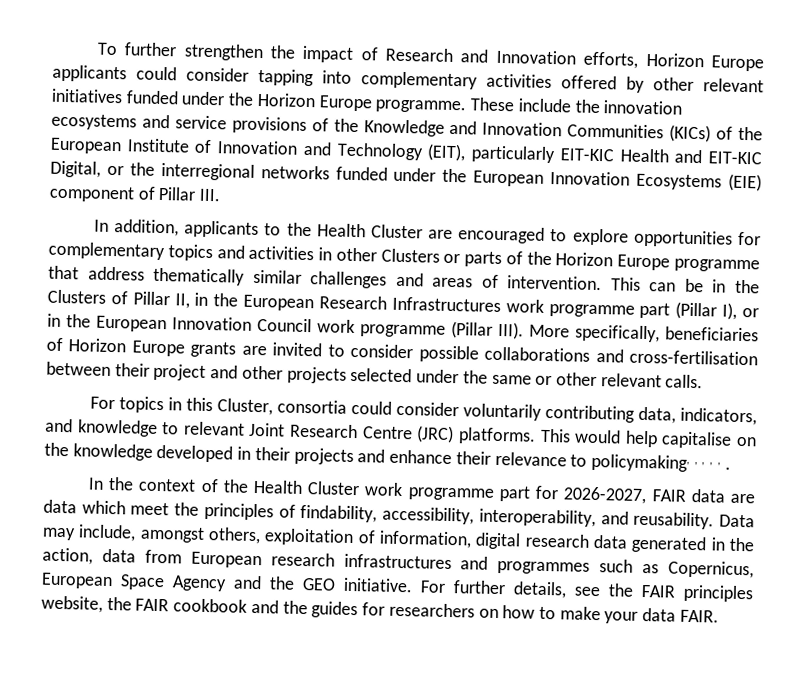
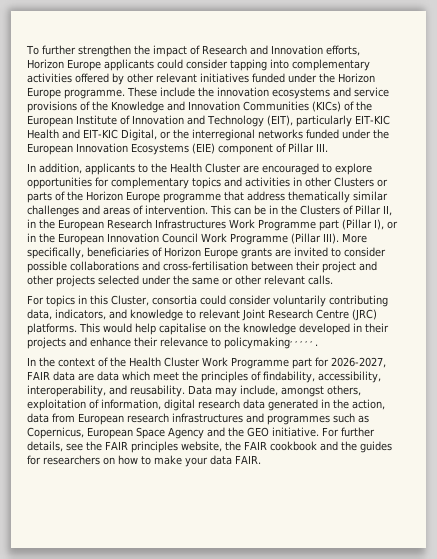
[505,299,635,318] work programme -> [229,219,316,231] Work Programme
[317,319,446,338] work programme -> [201,233,288,245] Work Programme
[364,482,494,501] work programme -> [202,357,289,369] Work Programme

